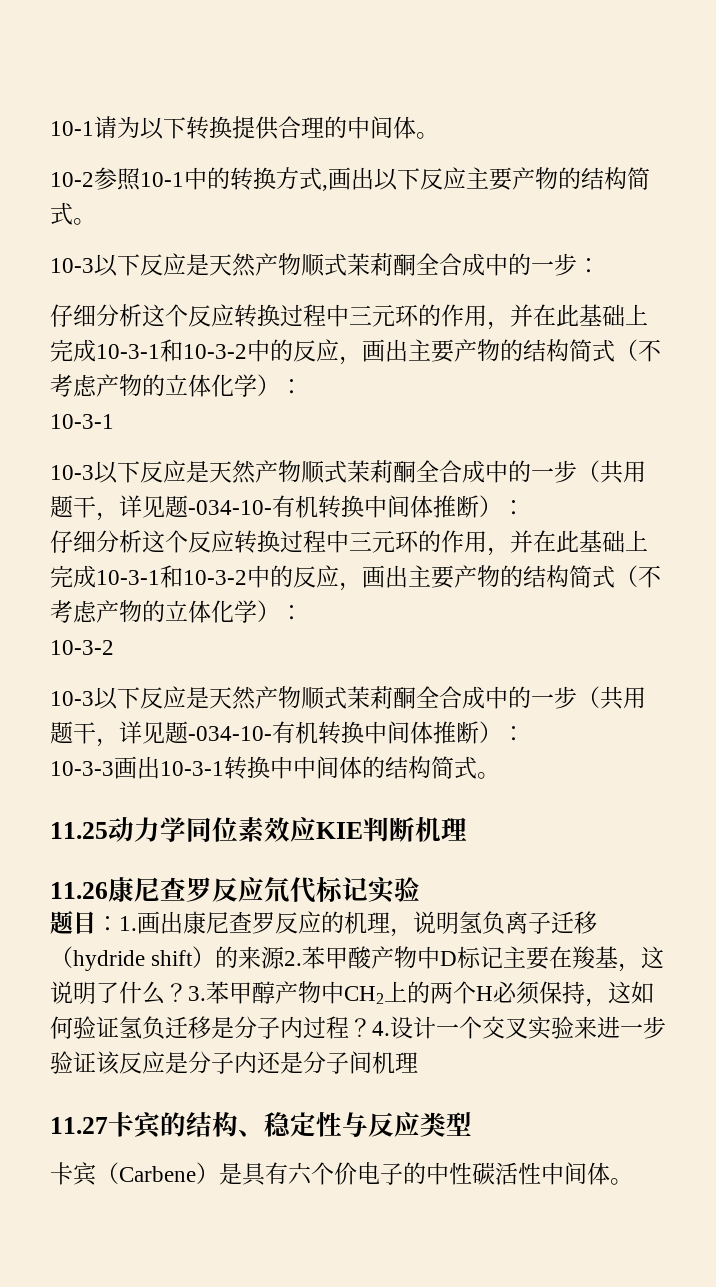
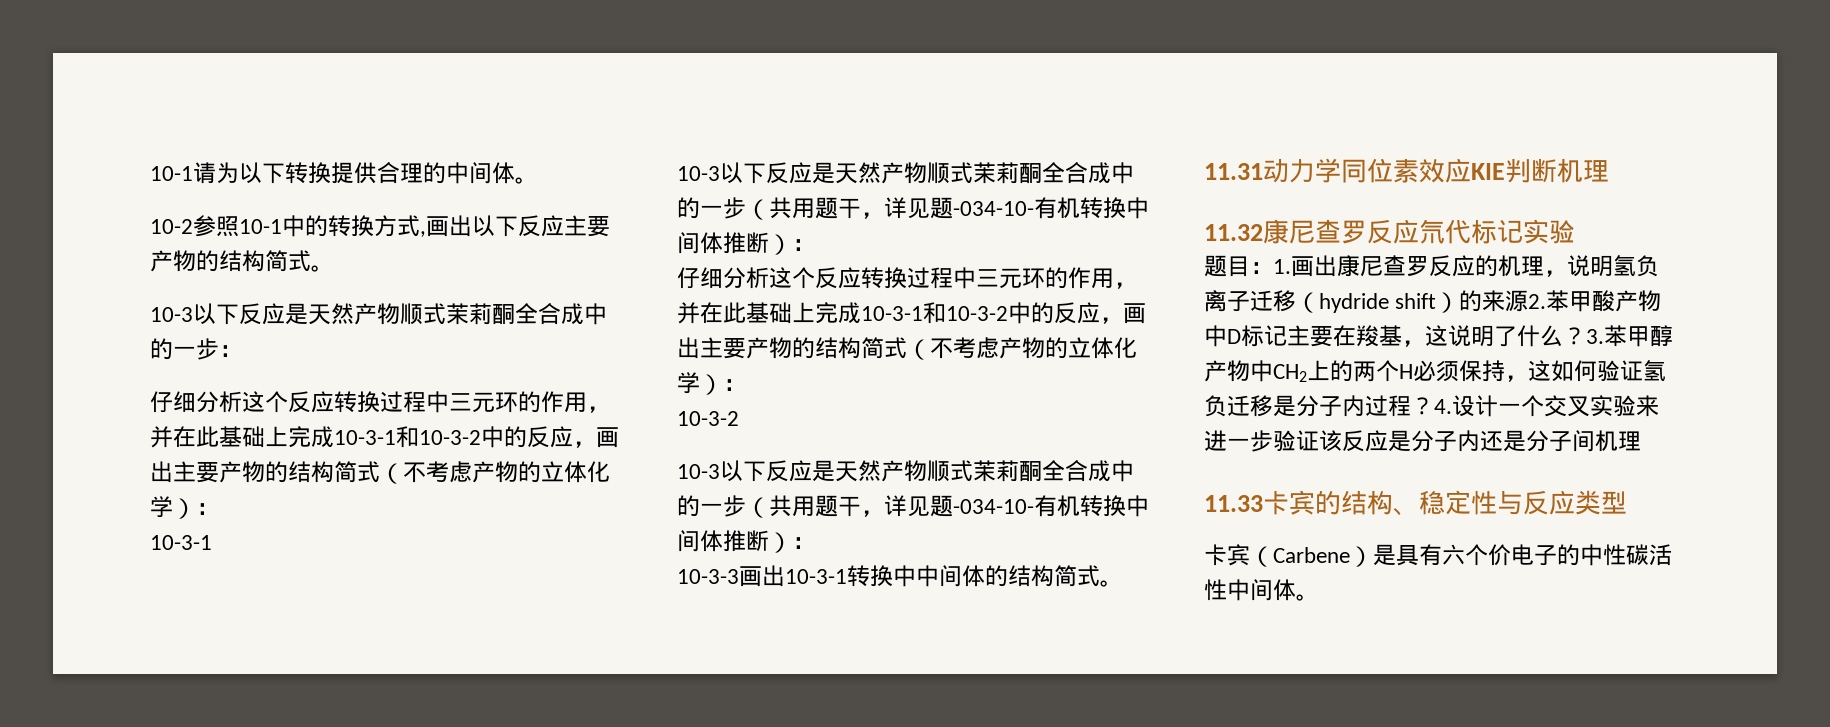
[50,822,108,839] 11.25 -> [1204,163,1263,180] 11.31
[50,882,108,899] 11.26 -> [1204,224,1263,241] 11.32
[50,1117,108,1134] 11.27 -> [1204,495,1263,512] 11.33

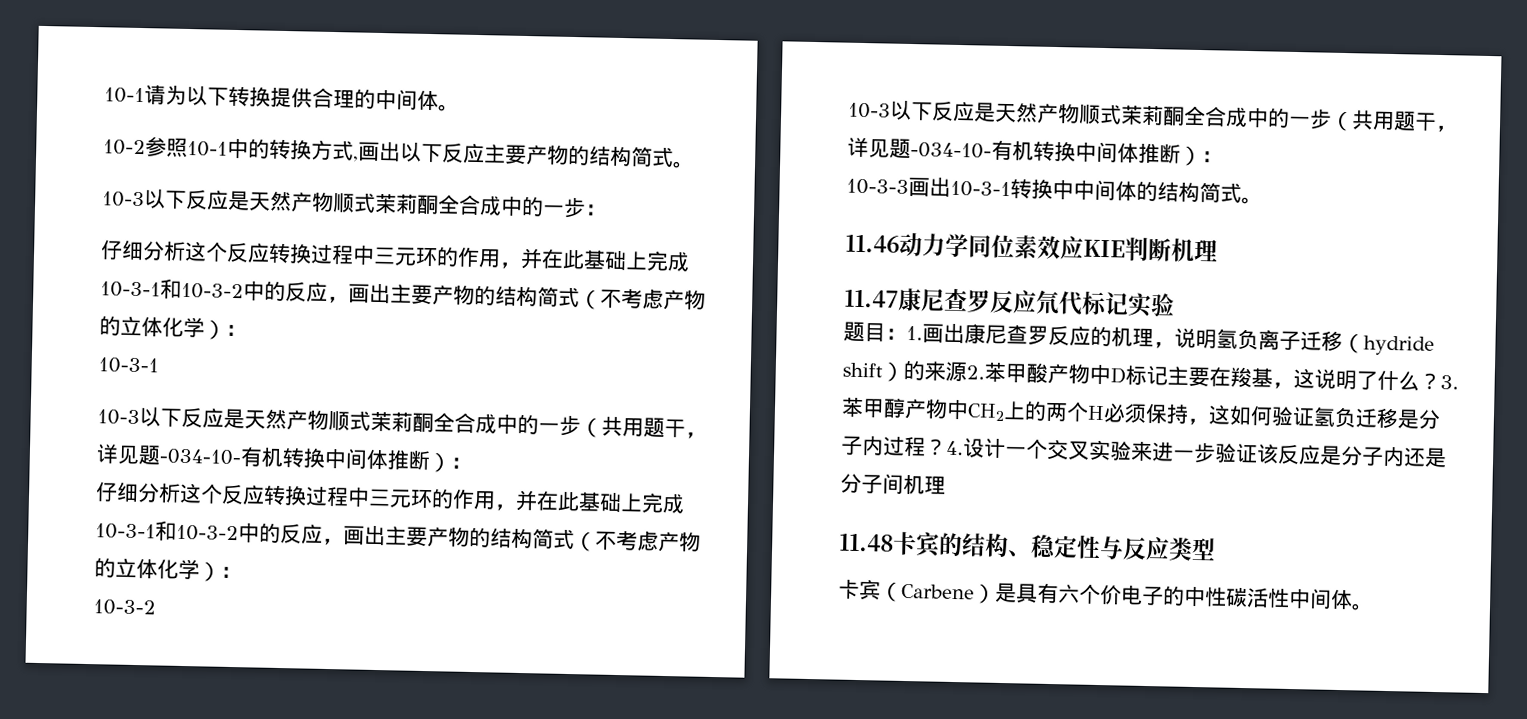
[1204,163,1263,180] 11.31 -> [845,234,900,253] 11.46
[1204,224,1263,241] 11.32 -> [844,289,899,308] 11.47
[1204,495,1263,512] 11.33 -> [839,533,894,552] 11.48

